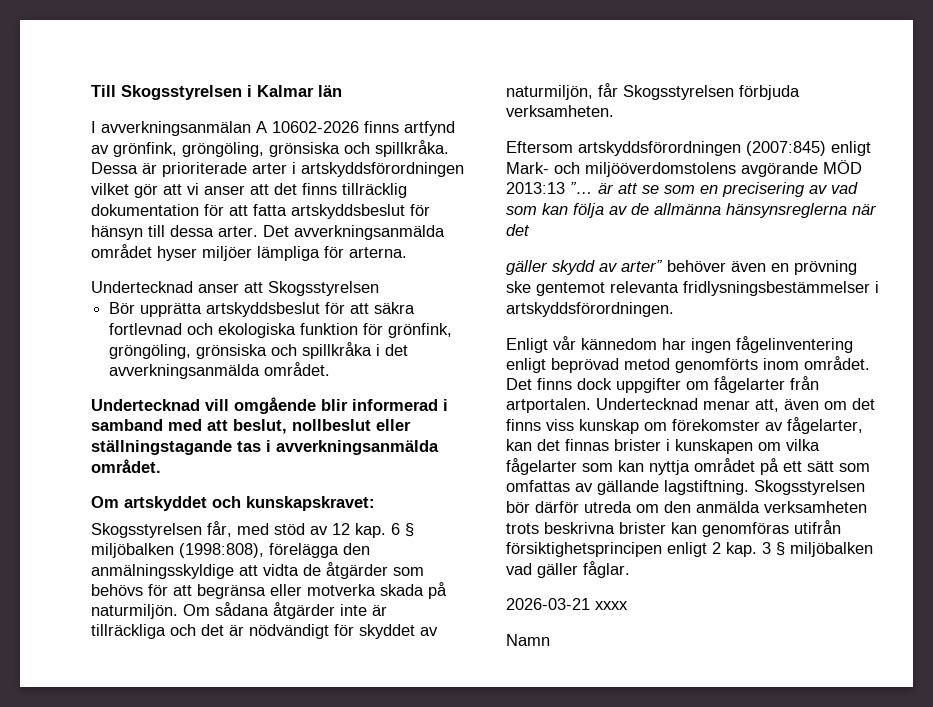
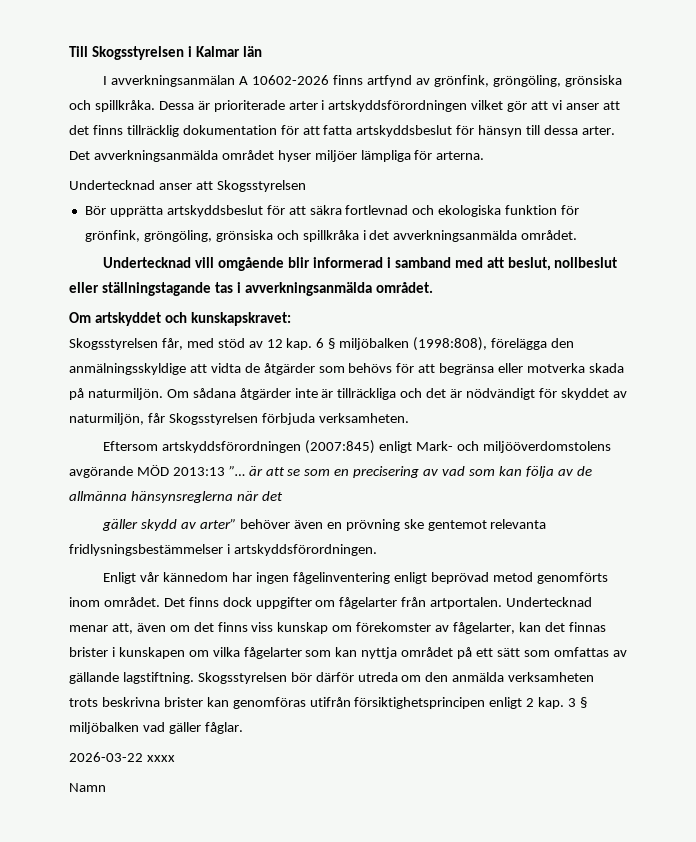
[506,598,590,610] 2026-03-21 -> [69,752,143,762] 2026-03-22

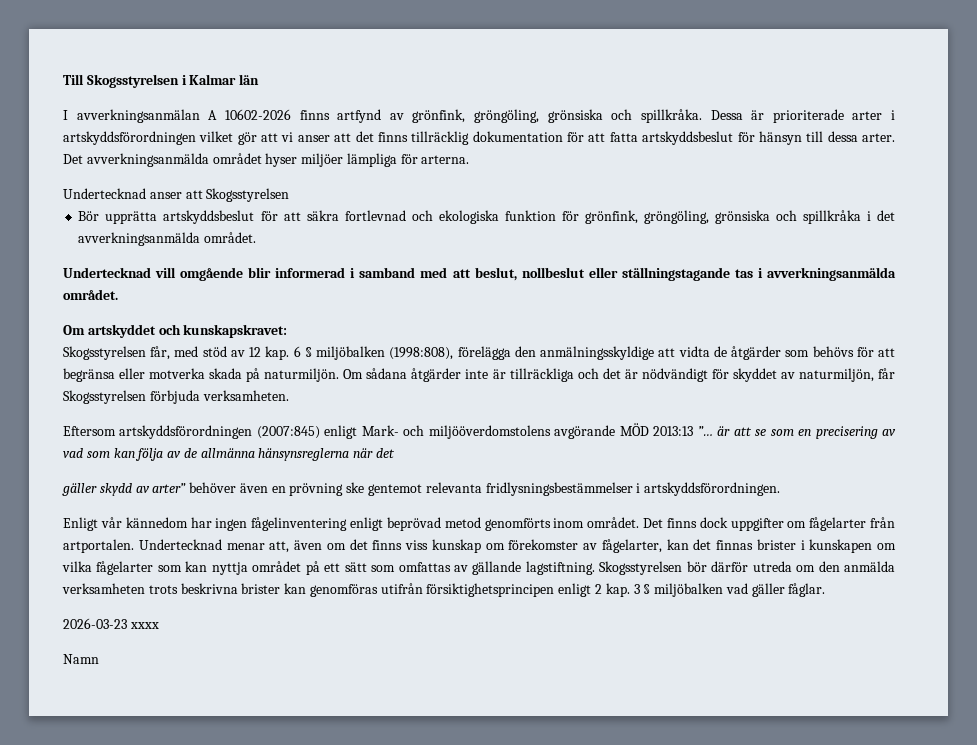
[69,752,143,762] 2026-03-22 -> [63,618,127,629] 2026-03-23

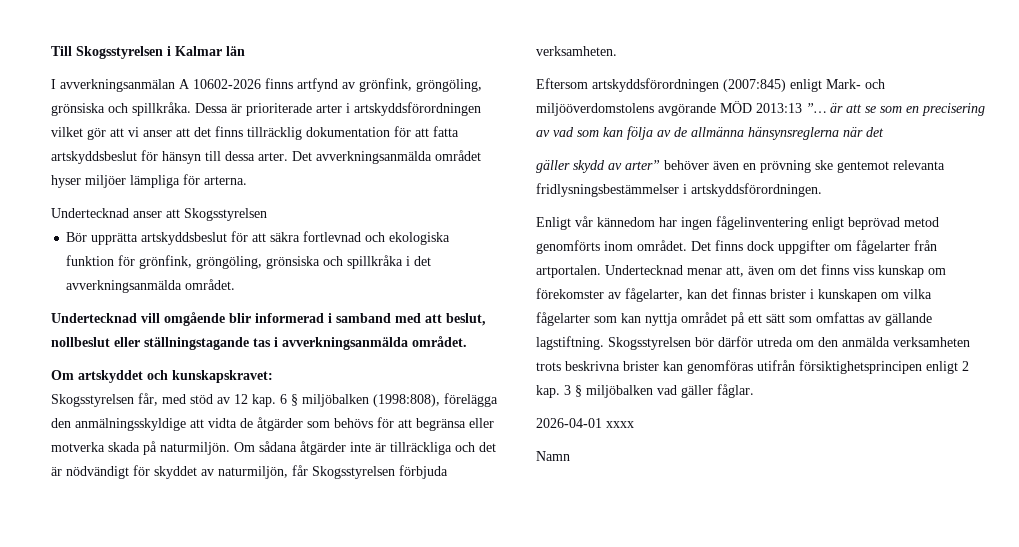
[63,618,127,629] 2026-03-23 -> [536,418,602,428] 2026-04-01

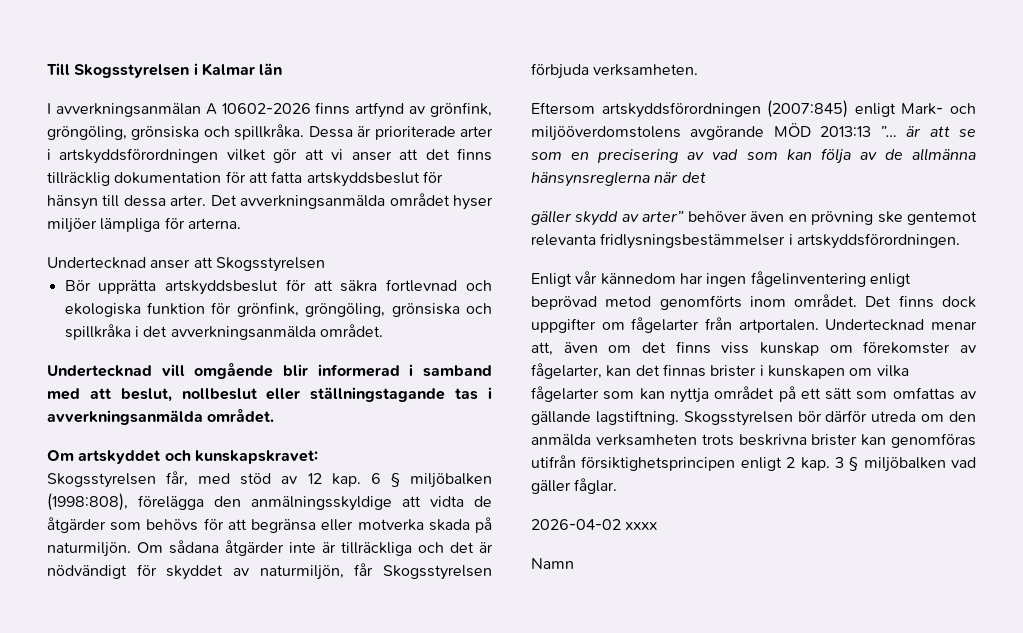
[536,418,602,428] 2026-04-01 -> [531,519,621,530] 2026-04-02

